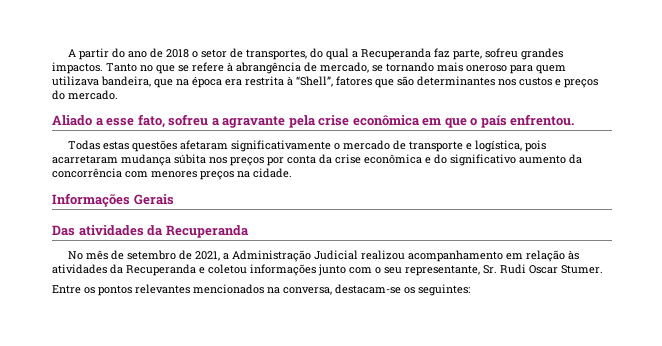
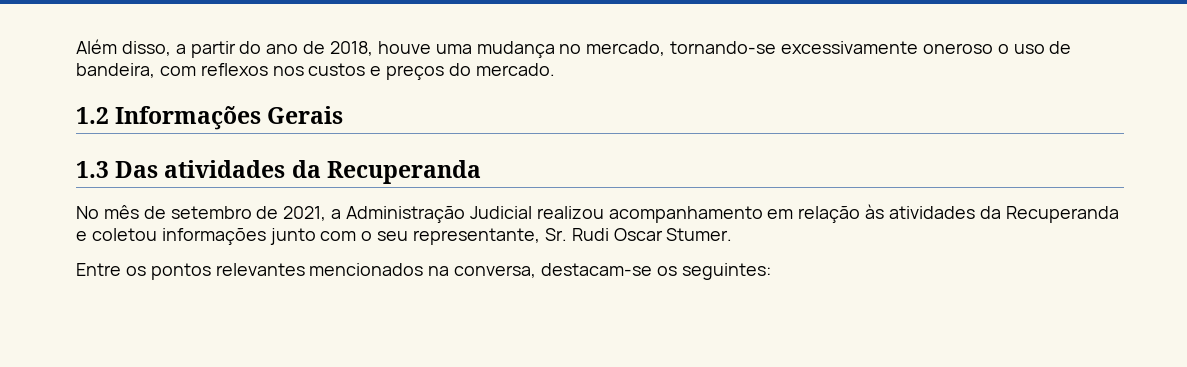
[67,49,76,57] A -> [76,39,186,56] Além disso, a
[165,48,563,60] [52,62,566,74] [52,76,495,88] 2018 o setor de transportes, do qual a Recuperanda faz parte, sofreu grandes impactos. Tanto no que se refere à abrangência de mercado, se tornando mais oneroso para quem utilizava bandeira, que na época era restrita à “Shell”, fatores que são determinantes -> [330,41,1072,58] [76,63,268,78] 2018, houve uma mudança no mercado, tornando-se excessivamente oneroso o uso de bandeira, com reflexos
[52,114,575,128] [67,140,546,152] [52,154,582,166] [52,168,292,180] Aliado a esse fato, sofreu a agravante pela crise econômica em que o país enfrentou. // Todas estas questões afetaram significativamente o mercado de transporte e logística, pois acarretaram mudança súbita nos preços por conta da crise econômica e do significativo aumento da concorrência com menores preços na cidade. // -> [76,107,109,124] 1.2
(174, 199) none -> [76,161,109,178] 1.3

